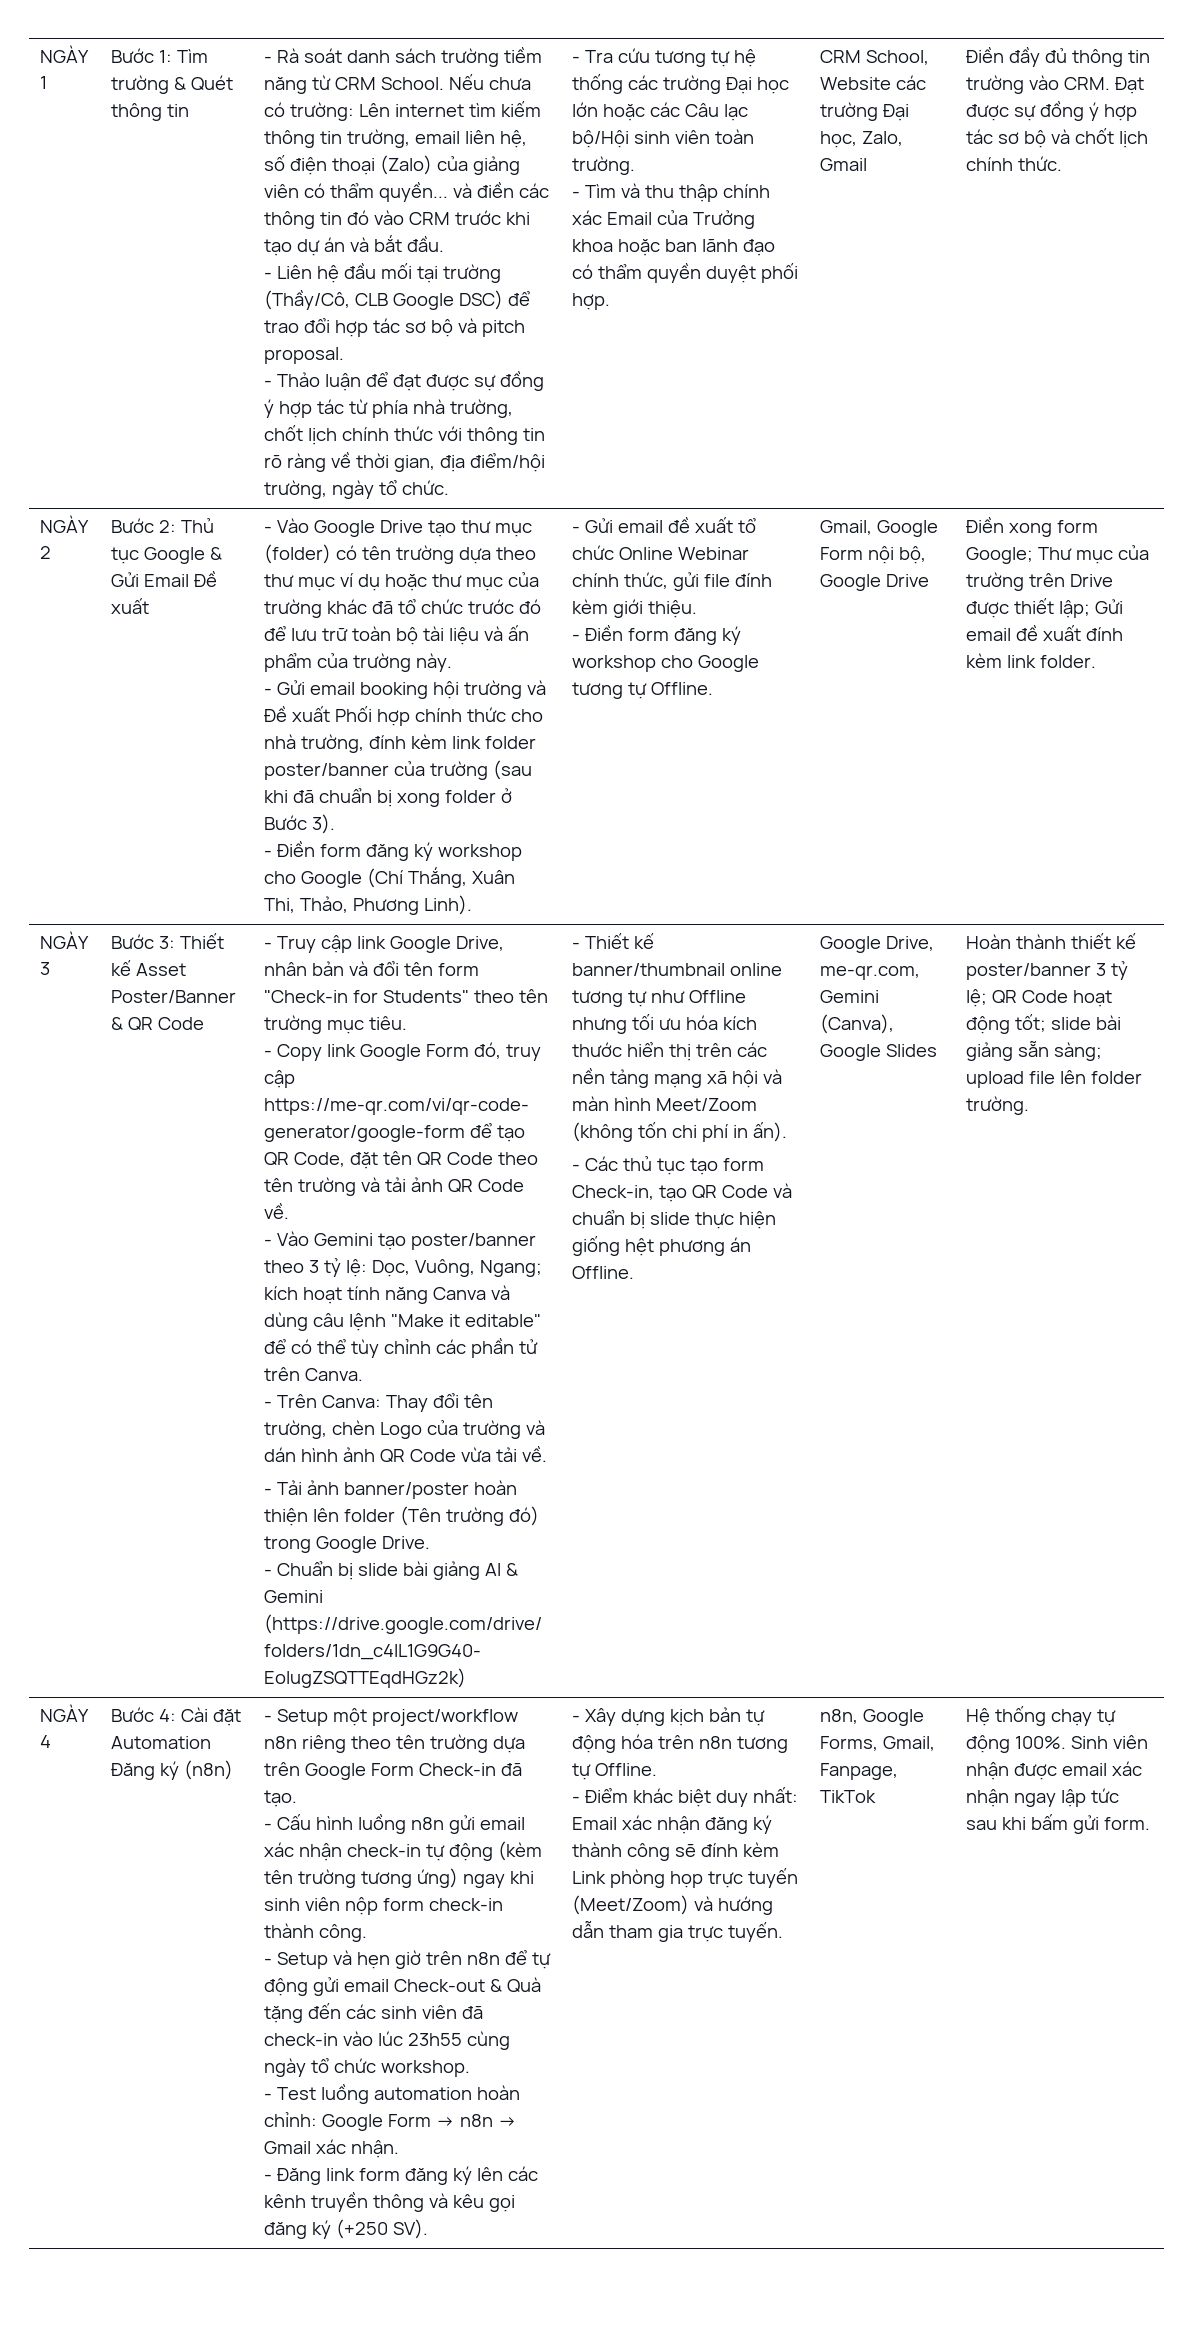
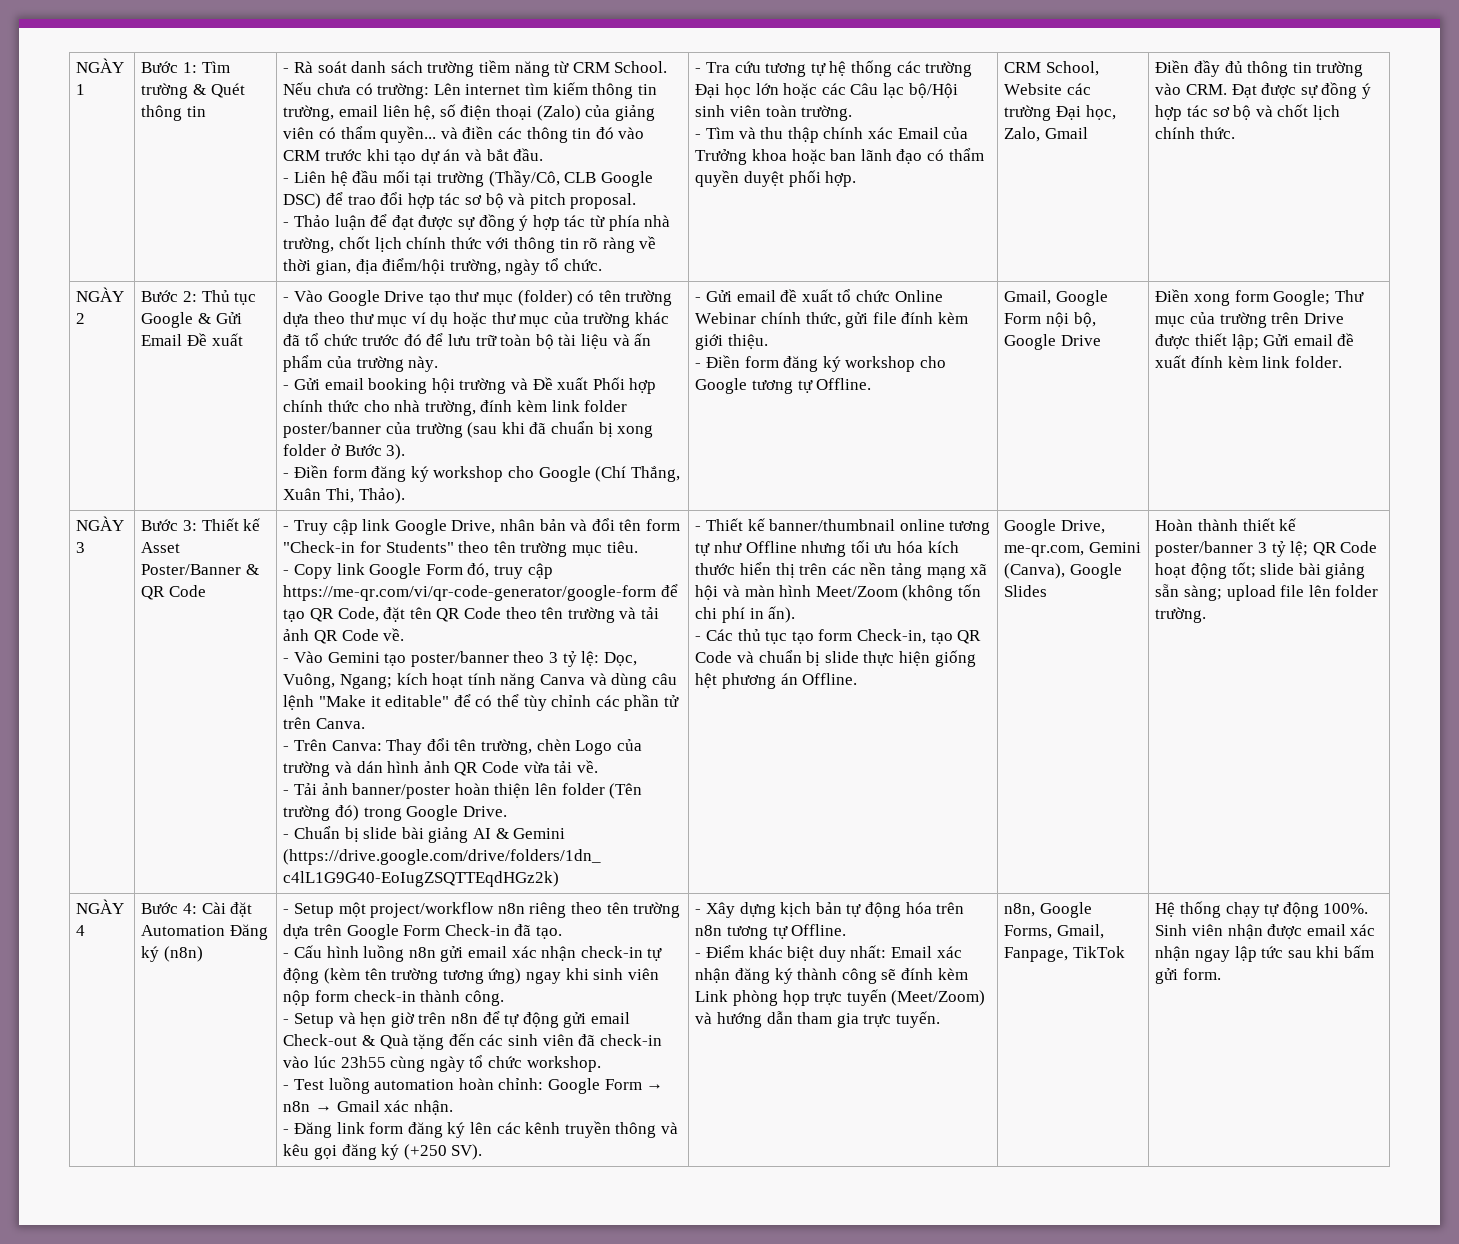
[300,895,473,915] Thảo, Phương Linh). -> [358,488,405,504] Thảo).

